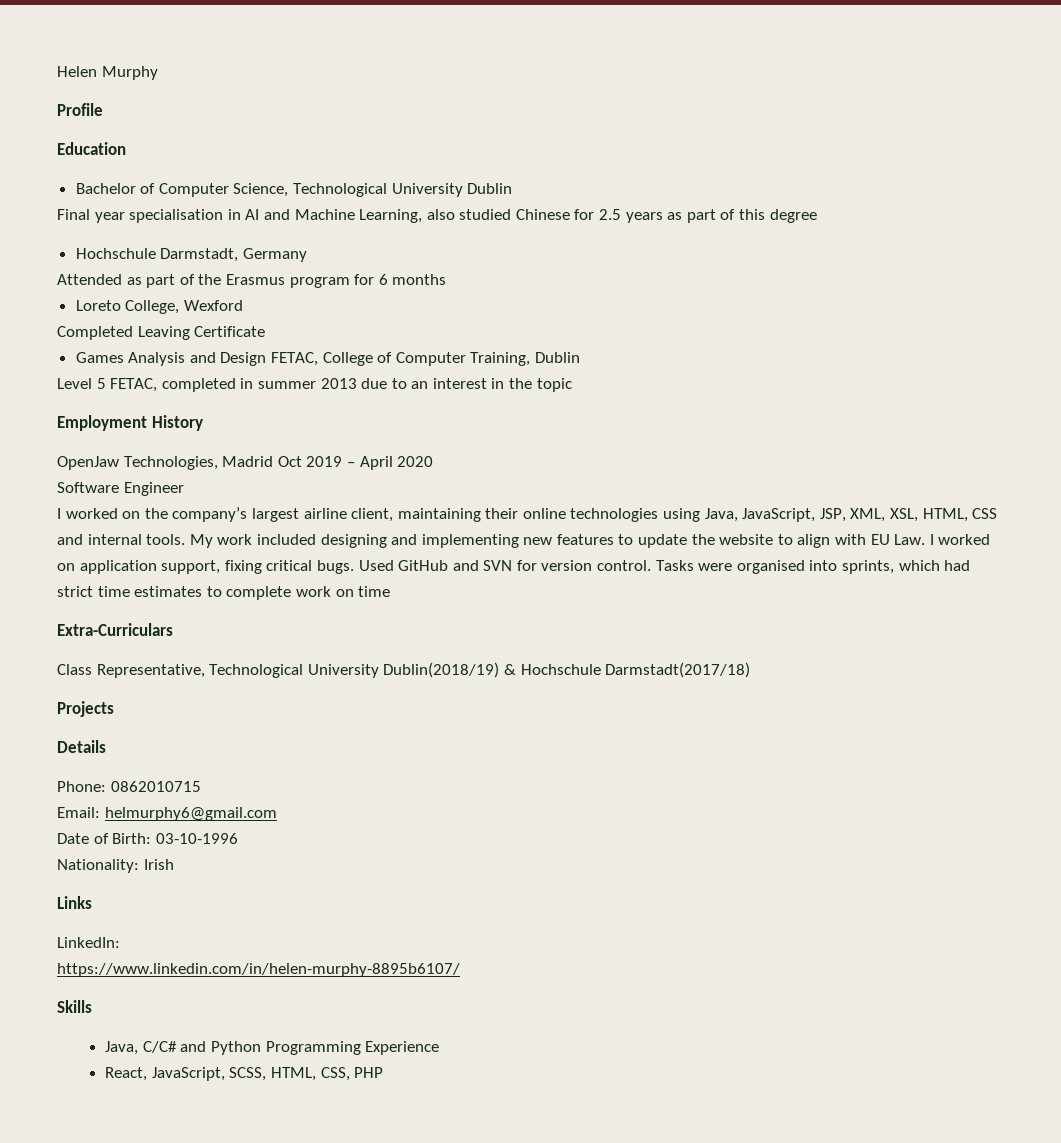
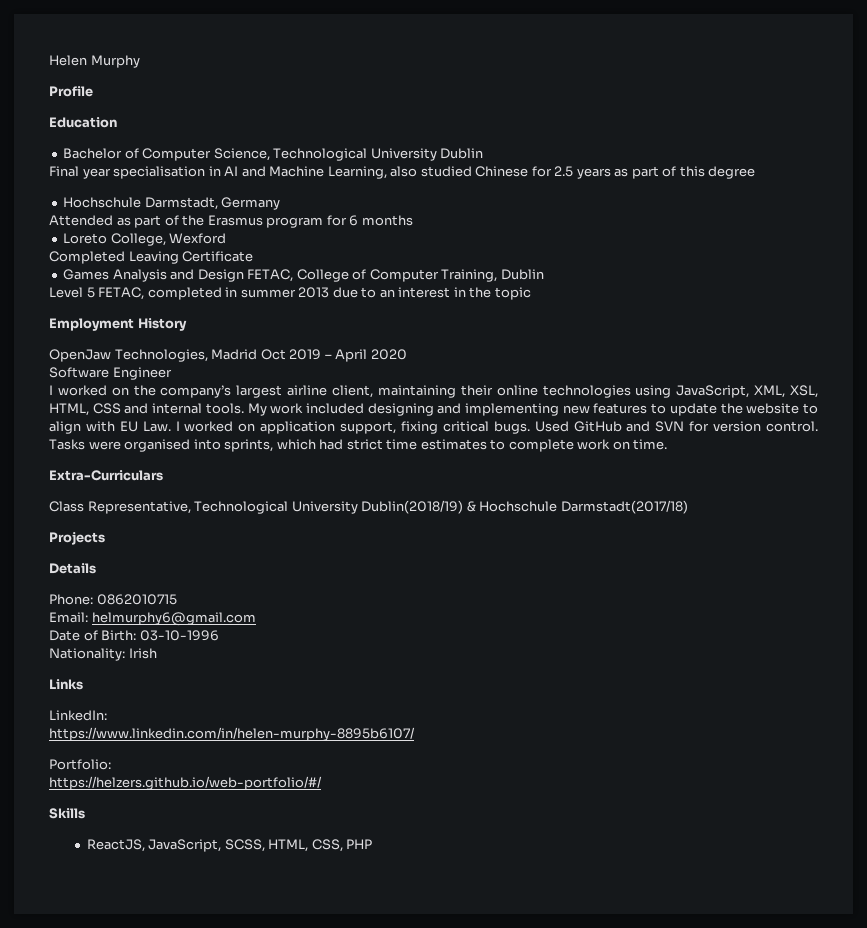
[704,508,846,522] Java, JavaScript, JSP, -> [676,385,750,398] JavaScript,
[358,586,391,597] time -> [633,439,668,450] time.
(460, 970) none -> [49,759,111,770] [49,776,322,790] // Portfolio: // https://helzers.github.io/web-portfolio/#/
[105,1041,440,1055] [105,1067,148,1081] Java, C/C# and Python Programming Experience // React, -> [86,839,145,852] ReactJS,

